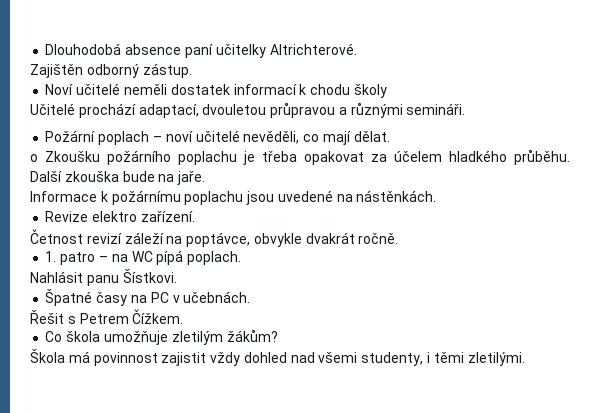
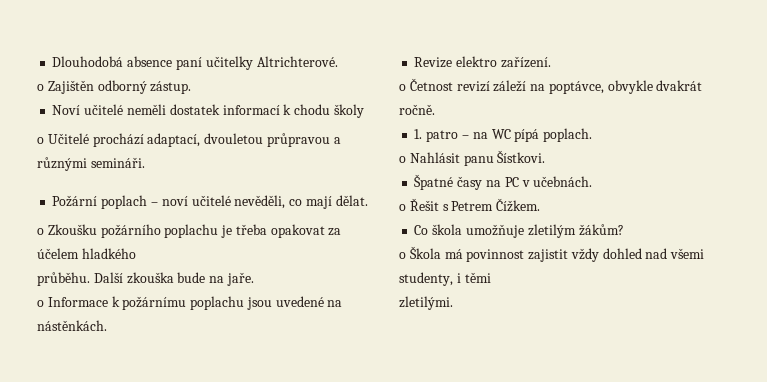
(357, 49) none -> [37,84,44,91] o
(387, 91) none -> [37,137,44,144] o
(507, 156) none -> (136, 253) //
(206, 178) none -> [37,300,44,307] o
(195, 216) none -> [399,84,406,91] o
(242, 258) none -> [399,156,406,163] o
(251, 297) none -> [399,204,406,211] o
(278, 335) none -> [399,252,406,259] o
(464, 357) none -> (491, 277) //

